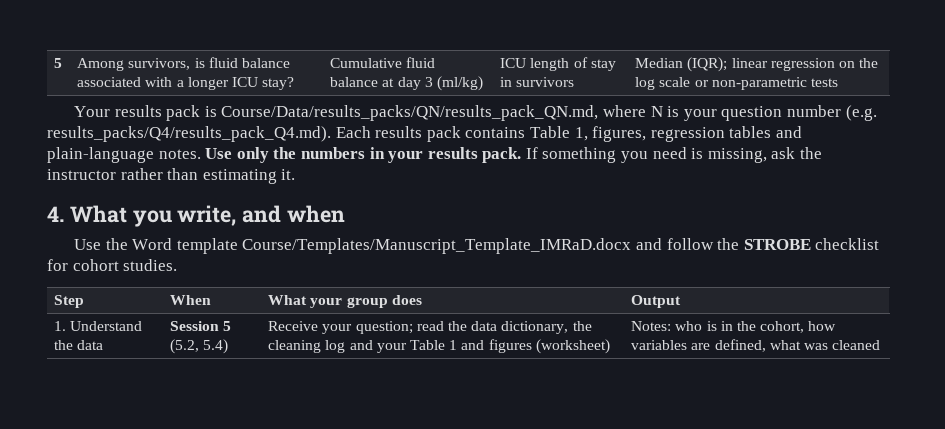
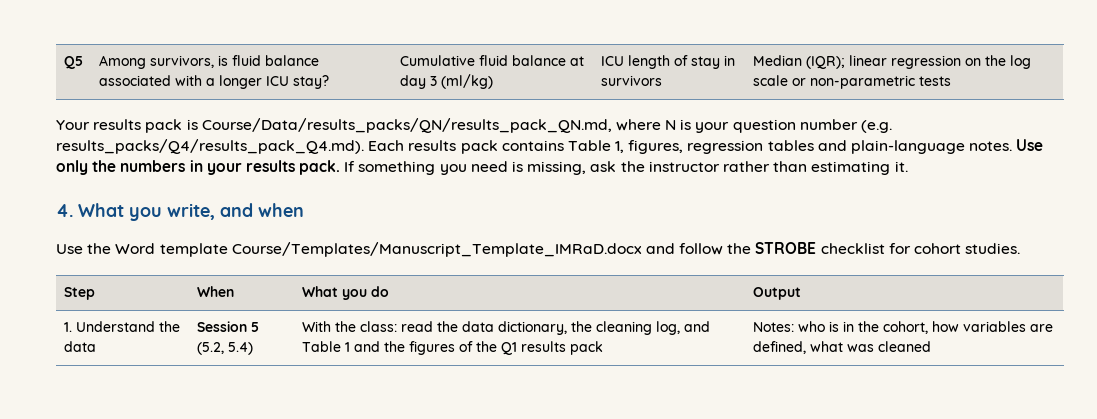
[54,58,63,68] 5 -> [63,56,83,69] Q5
[310,295,422,308] your group does -> [341,286,389,300] you do
[268,321,413,334] Receive your question; -> [301,321,397,332] With the class:
[325,339,610,354] log and your Table 1 and figures (worksheet) -> [655,321,710,335] [301,341,603,355] log, and Table 1 and the figures of the Q1 results pack

